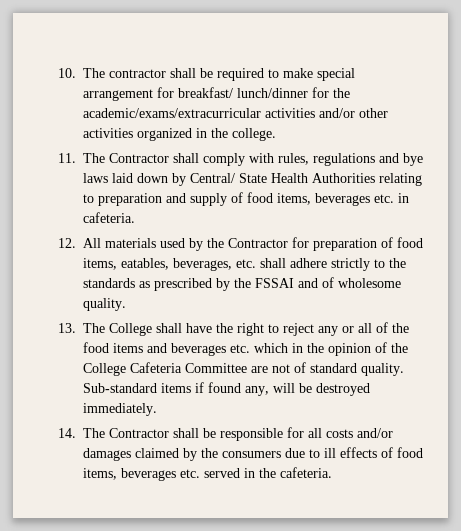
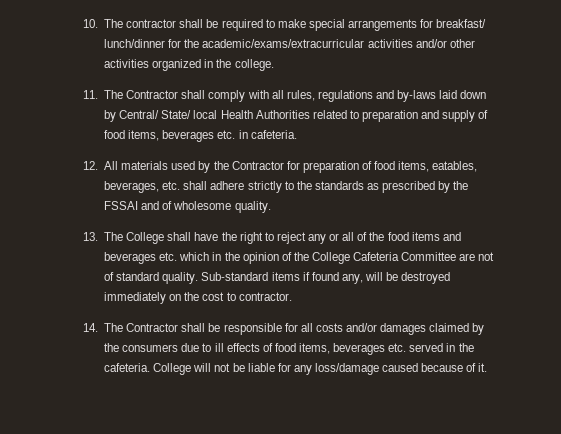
[83,89,154,101] arrangement -> [347,19,417,31] arrangements
(275, 158) none -> [271,90,284,99] all
[403,153,424,166] [83,173,109,183] bye laws -> [397,90,437,102] by-laws
[239,173,268,183] State -> [161,110,218,119] State/ local
[379,173,423,186] relating -> [312,110,347,119] related
[83,403,158,416] immediately. -> [104,292,292,304] immediately on the cost to contractor.
(333, 472) none -> [153,363,488,375] College will not be liable for any loss/damage caused because of it.

